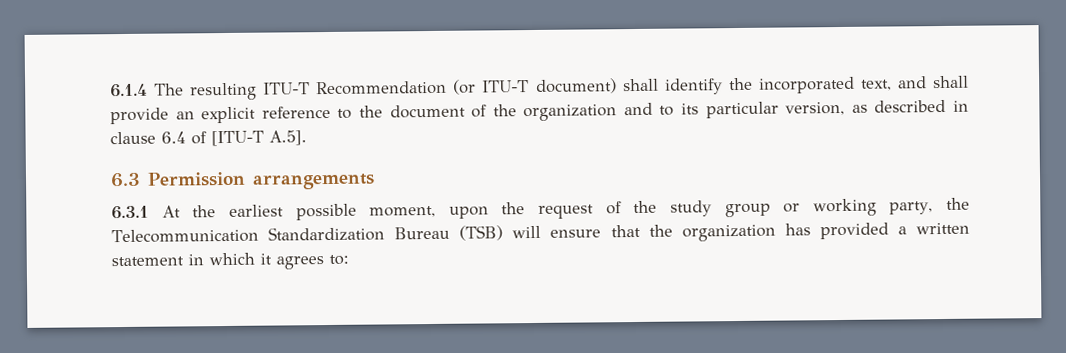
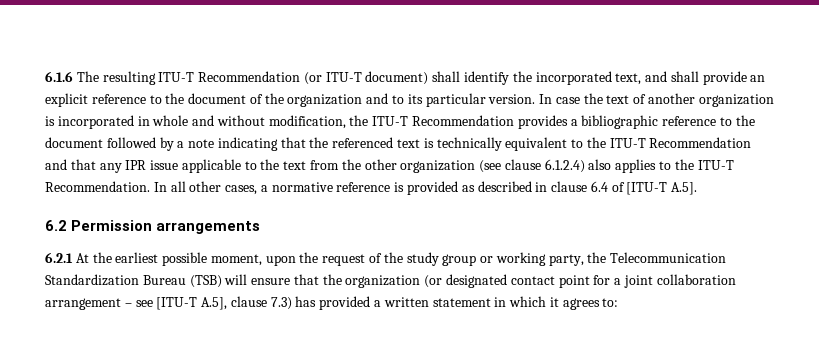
[110,83,148,98] 6.1.4 -> [45,71,73,82] 6.1.6
[785,101,846,116] version, -> [488,93,774,107] [45,115,755,129] [45,137,752,151] [45,159,734,173] [45,181,459,195] version. In case the text of another organization is incorporated in whole and without modification, the ITU-T Recommendation provides a bibliographic reference to the document followed by a note indicating that the referenced text is technically equivalent to the ITU-T Recommendation and that any IPR issue applicable to the text from the other organization (see clause 6.1.2.4) also applies to the ITU-T Recommendation. In all other cases, a normative reference is provided
[110,172,141,188] 6.3 -> [45,220,67,231] 6.2
[111,205,149,220] 6.3.1 -> [45,252,73,263] 6.2.1
(776, 233) none -> [424,274,736,288] [45,296,292,310] (or designated contact point for a joint collaboration arrangement – see [ITU-T A.5], clause 7.3)

